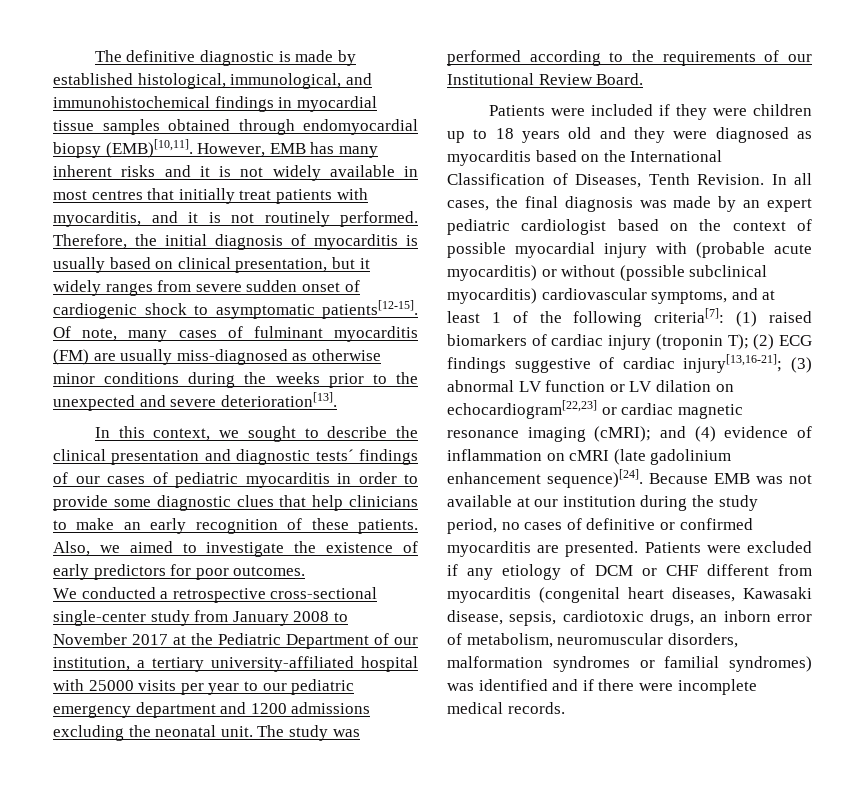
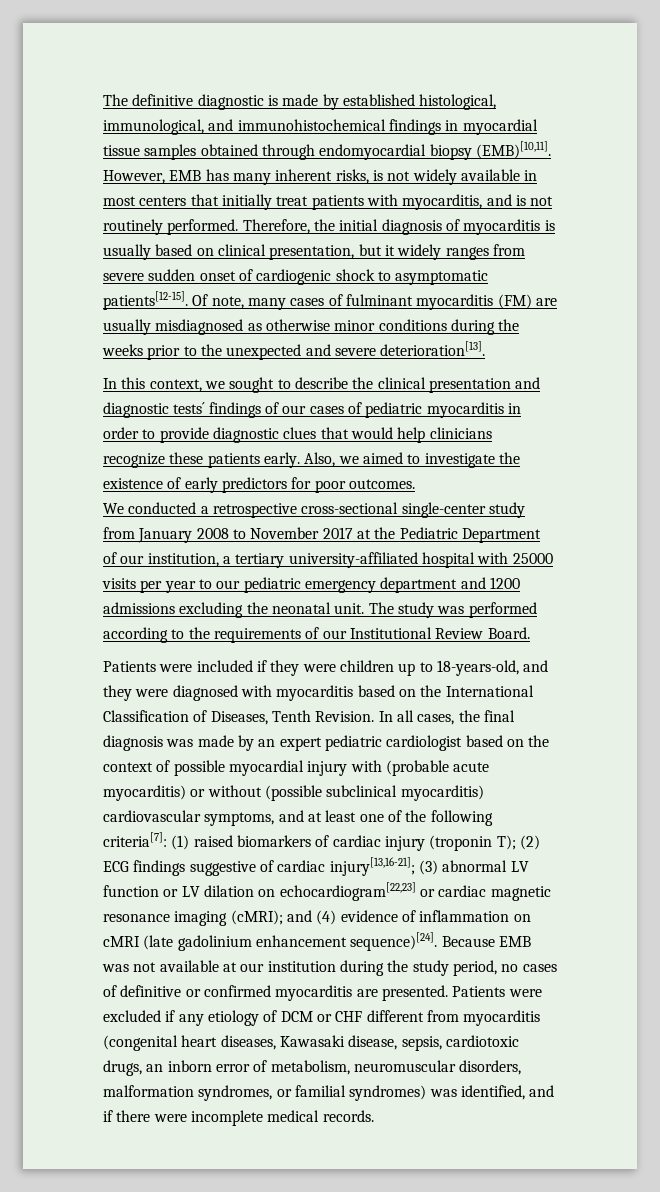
[121,165,210,177] risks and it -> [335,169,369,184] risks,
[91,190,143,200] centres -> [139,196,187,206] centers
[188,212,198,223] it -> (512, 200) none
[176,349,288,365] miss-diagnosed -> [155,319,244,335] misdiagnosed
[113,499,151,507] some -> (209, 435) none
(307, 501) none -> [350,427,393,439] would
[53,518,418,534] to make an early recognition of these patients. -> [103,452,300,468] recognize these patients early.
[495,127,592,143] 18 years old -> [436,660,519,676] 18-years-old,
[797,131,812,139] as -> [240,685,272,697] with
[491,312,501,323] 1 -> [359,814,384,822] one
[552,656,630,672] syndromes -> [198,1085,273,1101] syndromes,
[478,679,548,691] identified -> [460,1085,525,1100] identified,

